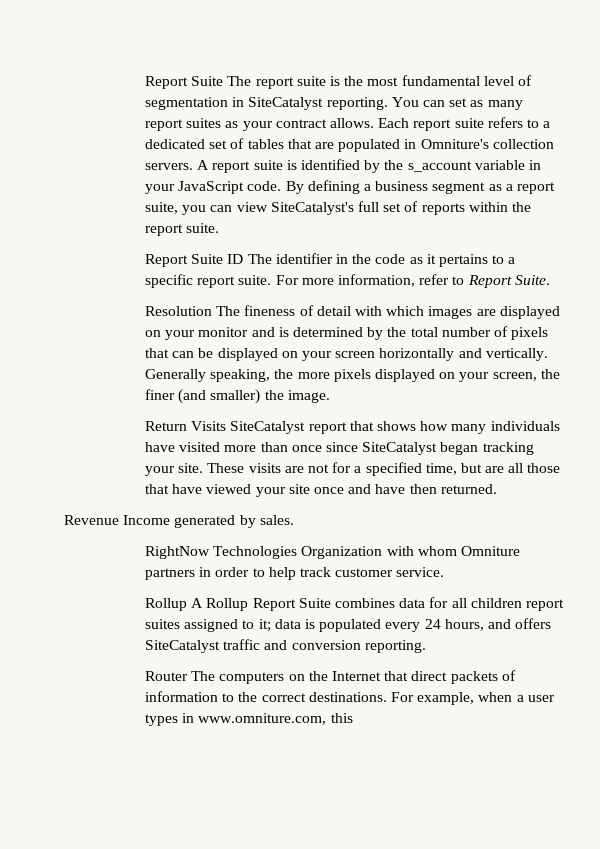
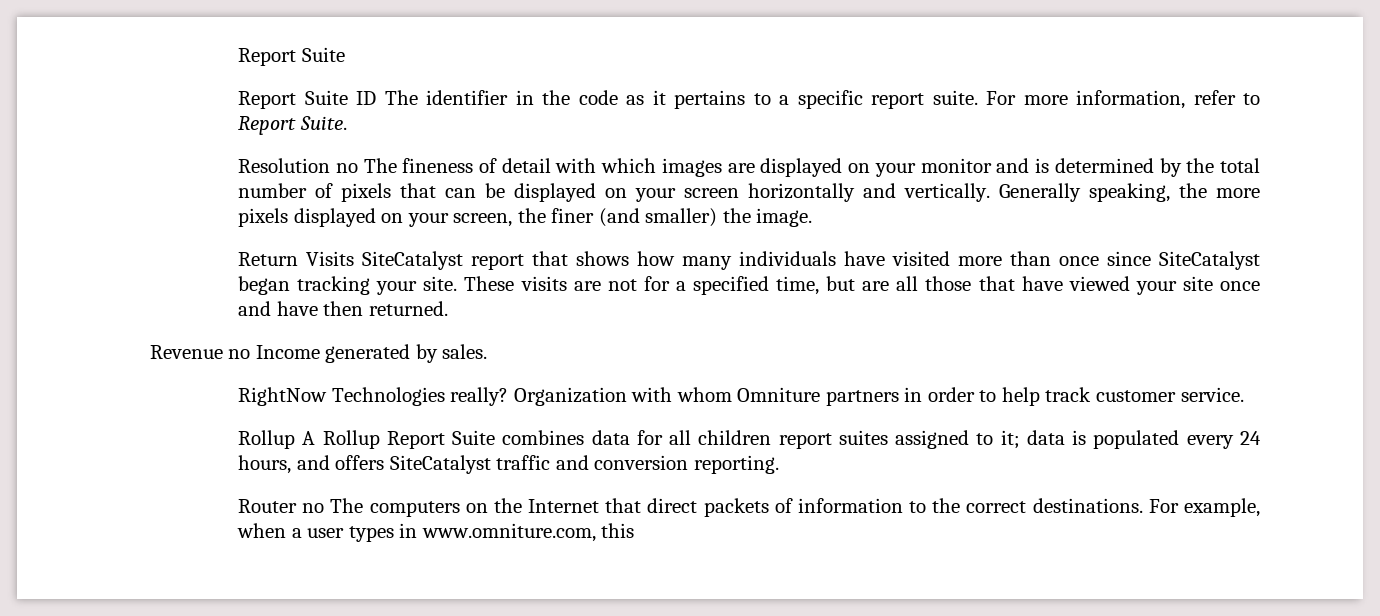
[145,75,532,89] [145,97,523,110] [145,117,551,131] [145,138,554,152] [145,159,541,173] [145,180,555,194] [145,201,531,215] [145,223,220,236] Report Suite The report suite is the most fundamental level of segmentation in SiteCatalyst reporting. You can set as many report suites as your contract allows. Each report suite refers to a dedicated set of tables that are populated in Omniture's collection servers. A report suite is identified by the s_account variable in your JavaScript code. By defining a business segment as a report suite, you can view SiteCatalyst's full set of reports within the report suite. -> [238,47,345,66] Report Suite
(213, 311) none -> [335,163,358,173] no
(120, 520) none -> [228,349,251,359] no
(298, 552) none -> [450,387,509,406] really?
(189, 676) none -> [302,503,325,513] no

